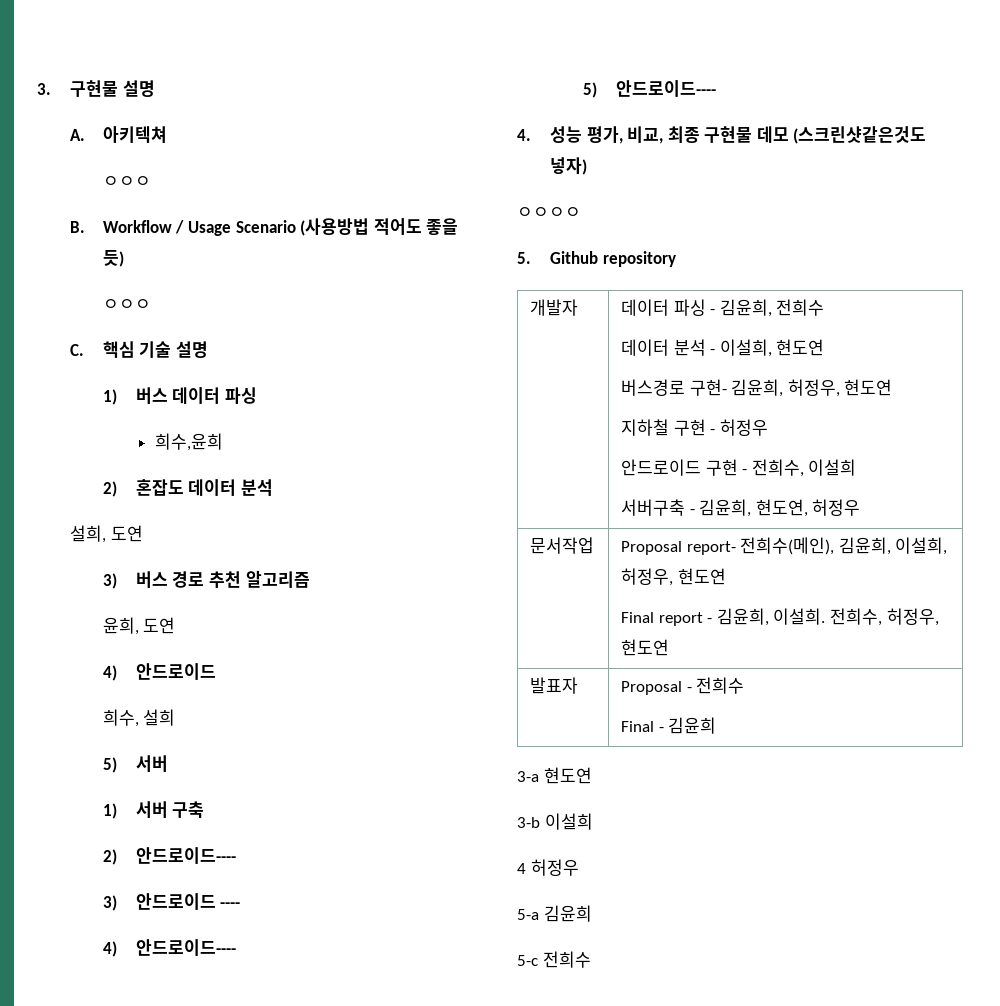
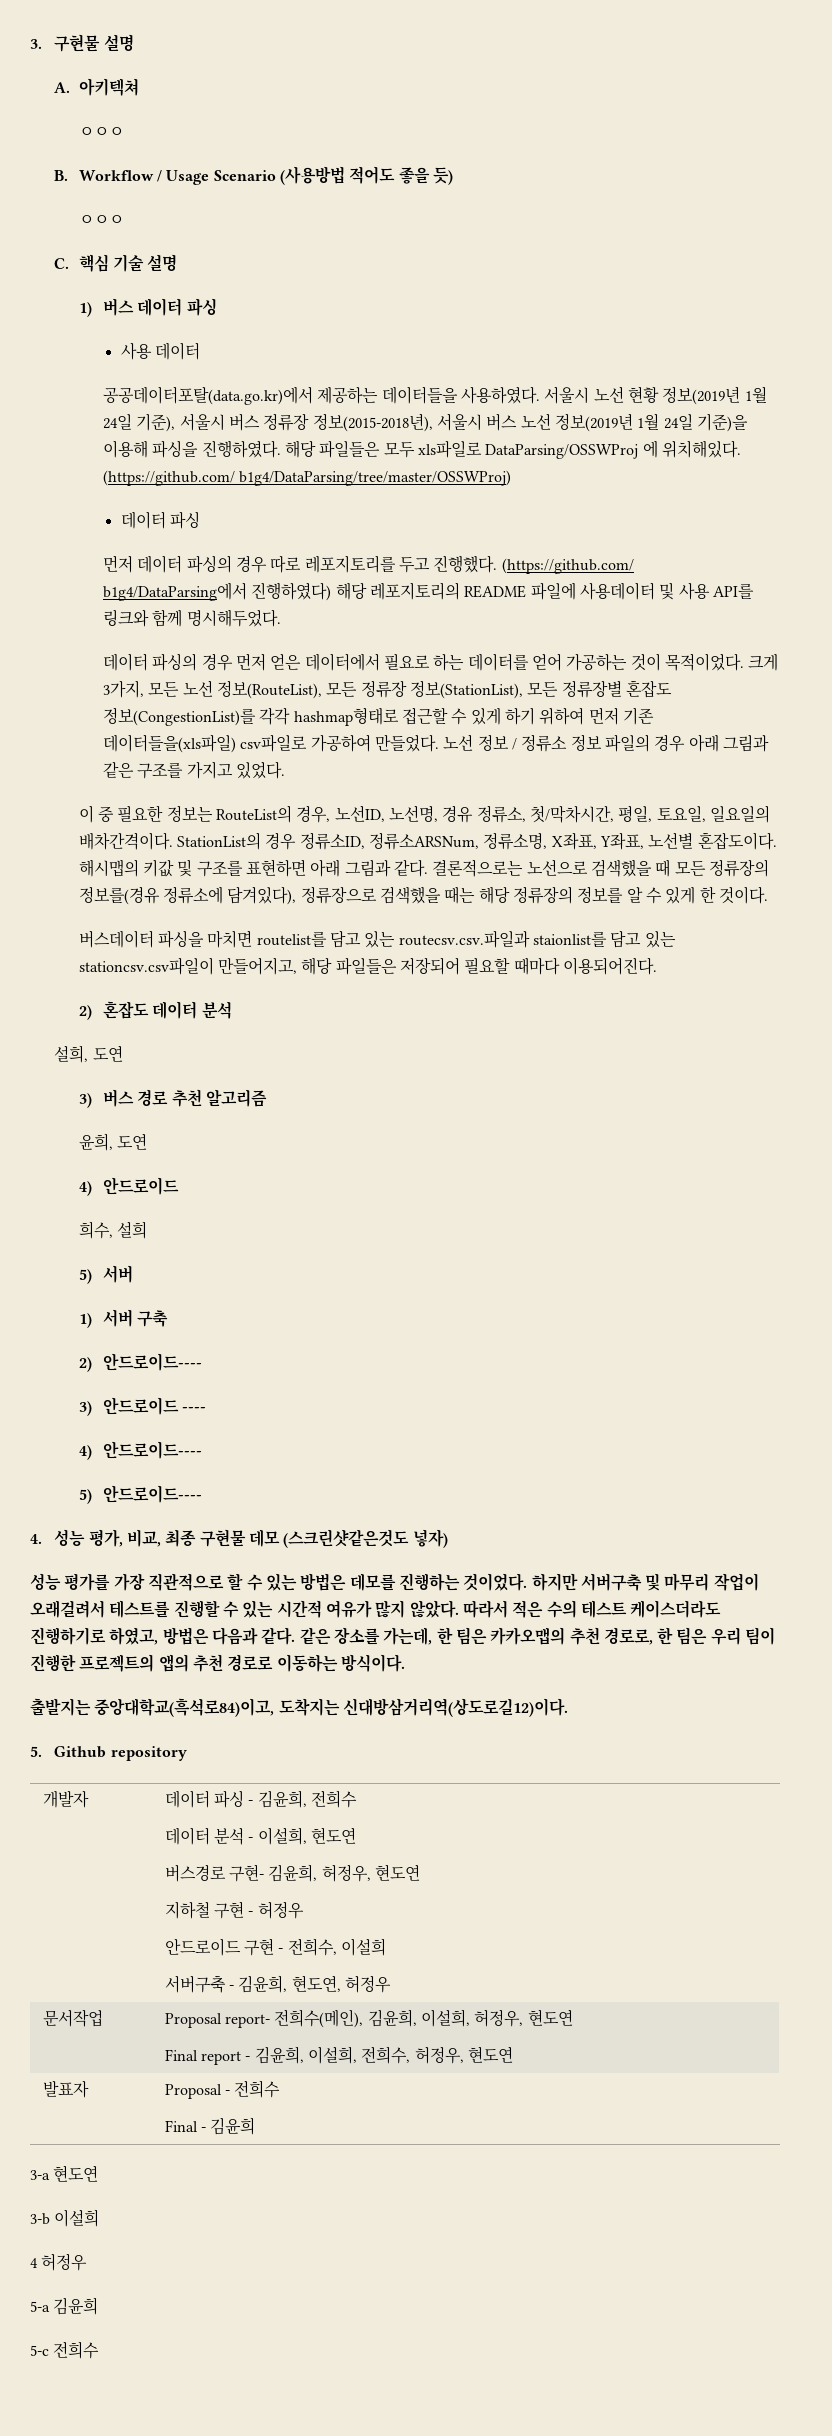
[154,433,223,451] 희수,윤희 -> [120,342,201,360] [103,386,767,405] [103,413,748,432] [103,440,742,459] [103,470,512,486] [120,511,201,529] [103,555,634,574] [103,582,755,601] [103,609,281,627] [103,653,779,671] [103,680,673,699] [103,707,655,726] [103,734,769,753] [103,761,286,779] [78,805,770,823] [78,832,777,850] [78,859,769,877] [78,886,768,905] [78,930,676,948] [78,957,658,975] 사용 데이터 // 공공데이터포탈(data.go.kr)에서 제공하는 데이터들을 사용하였다. 서울시 노선 현황 정보(2019년 1월 24일 기준), 서울시 버스 정류장 정보(2015-2018년), 서울시 버스 노선 정보(2019년 1월 24일 기준)을 이용해 파싱을 진행하였다. 해당 파일들은 모두 xls파일로 DataParsing/OSSWProj 에 위치해있다. (https://github.com/ b1g4/DataParsing/tree/master/OSSWProj) // 데이터 파싱 // 먼저 데이터 파싱의 경우 따로 레포지토리를 두고 진행했다. (https://github.com/ b1g4/DataParsing에서 진행하였다) 해당 레포지토리의 README 파일에 사용데이터 및 사용 API를 링크와 함께 명시해두었다. // 데이터 파싱의 경우 먼저 얻은 데이터에서 필요로 하는 데이터를 얻어 가공하는 것이 목적이었다. 크게 3가지, 모든 노선 정보(RouteList), 모든 정류장 정보(StationList), 모든 정류장별 혼잡도 정보(CongestionList)를 각각 hashmap형태로 접근할 수 있게 하기 위하여 먼저 기존 데이터들을(xls파일) csv파일로 가공하여 만들었다. 노선 정보 / 정류소 정보 파일의 경우 아래 그림과 같은 구조를 가지고 있었다. // 이 중 필요한 정보는 RouteList의 경우, 노선ID, 노선명, 경유 정류소, 첫/막차시간, 평일, 토요일, 일요일의 배차간격이다. StationList의 경우 정류소ID, 정류소ARSNum, 정류소명, X좌표, Y좌표, 노선별 혼잡도이다. 해시맵의 키값 및 구조를 표현하면 아래 그림과 같다. 결론적으로는 노선으로 검색했을 때 모든 정류장의 정보를(경유 정류소에 담겨있다), 정류장으로 검색했을 때는 해당 정류장의 정보를 알 수 있게 한 것이다. // 버스데이터 파싱을 마치면 routelist를 담고 있는 routecsv.csv.파일과 staionlist를 담고 있는 stationcsv.csv파일이 만들어지고, 해당 파일들은 저장되어 필요할 때마다 이용되어진다.
[517,207,581,218] ㅇㅇㅇㅇ -> [30,1573,759,1591] [30,1600,722,1618] [30,1627,776,1645] [30,1654,405,1672] [30,1698,568,1717] 성능 평가를 가장 직관적으로 할 수 있는 방법은 데모를 진행하는 것이었다. 하지만 서버구축 및 마무리 작업이 오래걸려서 테스트를 진행할 수 있는 시간적 여유가 많지 않았다. 따라서 적은 수의 테스트 케이스더라도 진행하기로 하였고, 방법은 다음과 같다. 같은 장소를 가는데, 한 팀은 카카오맵의 추천 경로로, 한 팀은 우리 팀이 진행한 프로젝트의 앱의 추천 경로로 이동하는 방식이다. // 출발지는 중앙대학교(흑석로84)이고, 도착지는 신대방삼거리역(상도로길12)이다.
[773,608,826,625] 이설희. -> [307,2046,357,2064] 이설희,

